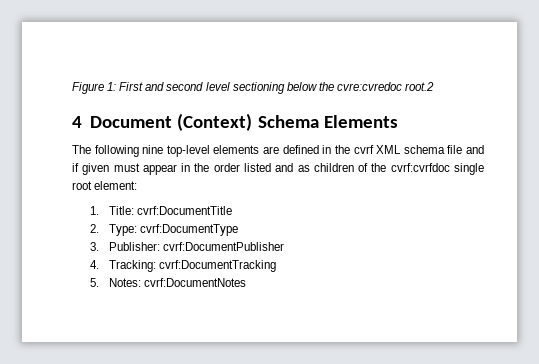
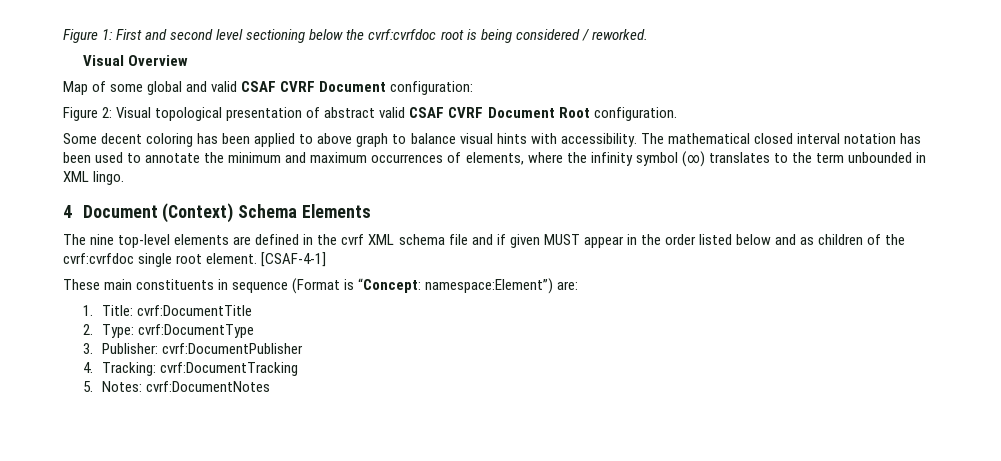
[336,82,435,91] cvre:cvredoc root.2 -> [368,29,648,43] [82,55,188,66] [63,81,474,95] [63,107,677,121] [63,133,921,147] [63,151,927,167] [63,171,125,185] cvrf:cvrfdoc root is being considered / reworked. // Visual Overview // Map of some global and valid CSAF CVRF Document configuration: // Figure 2: Visual topological presentation of abstract valid CSAF CVRF Document Root configuration. // Some decent coloring has been applied to above graph to balance visual hints with accessibility. The mathematical closed interval notation has been used to annotate the minimum and maximum occurrences of elements, where the infinity symbol (∞) translates to the term unbounded in XML lingo.
[94,145,139,157] following -> (86, 239) none
[113,163,140,172] must -> [543,234,580,245] MUST
(271, 167) none -> [736,234,772,245] below
[94,181,138,190] element: -> [206,252,327,267] [63,278,579,294] element. [CSAF-4-1] // These main constituents in sequence (Format is “Concept: namespace:Element”) are:

